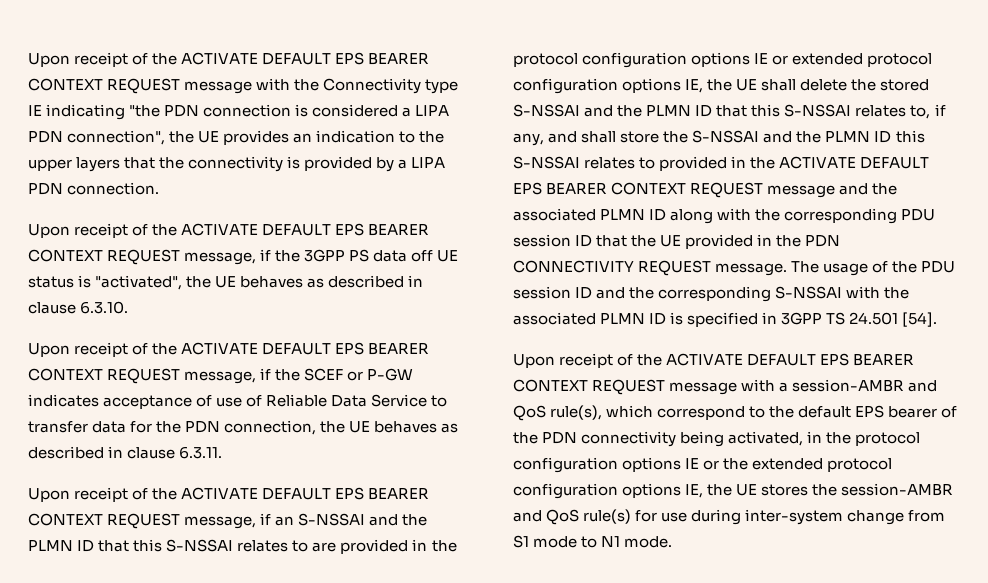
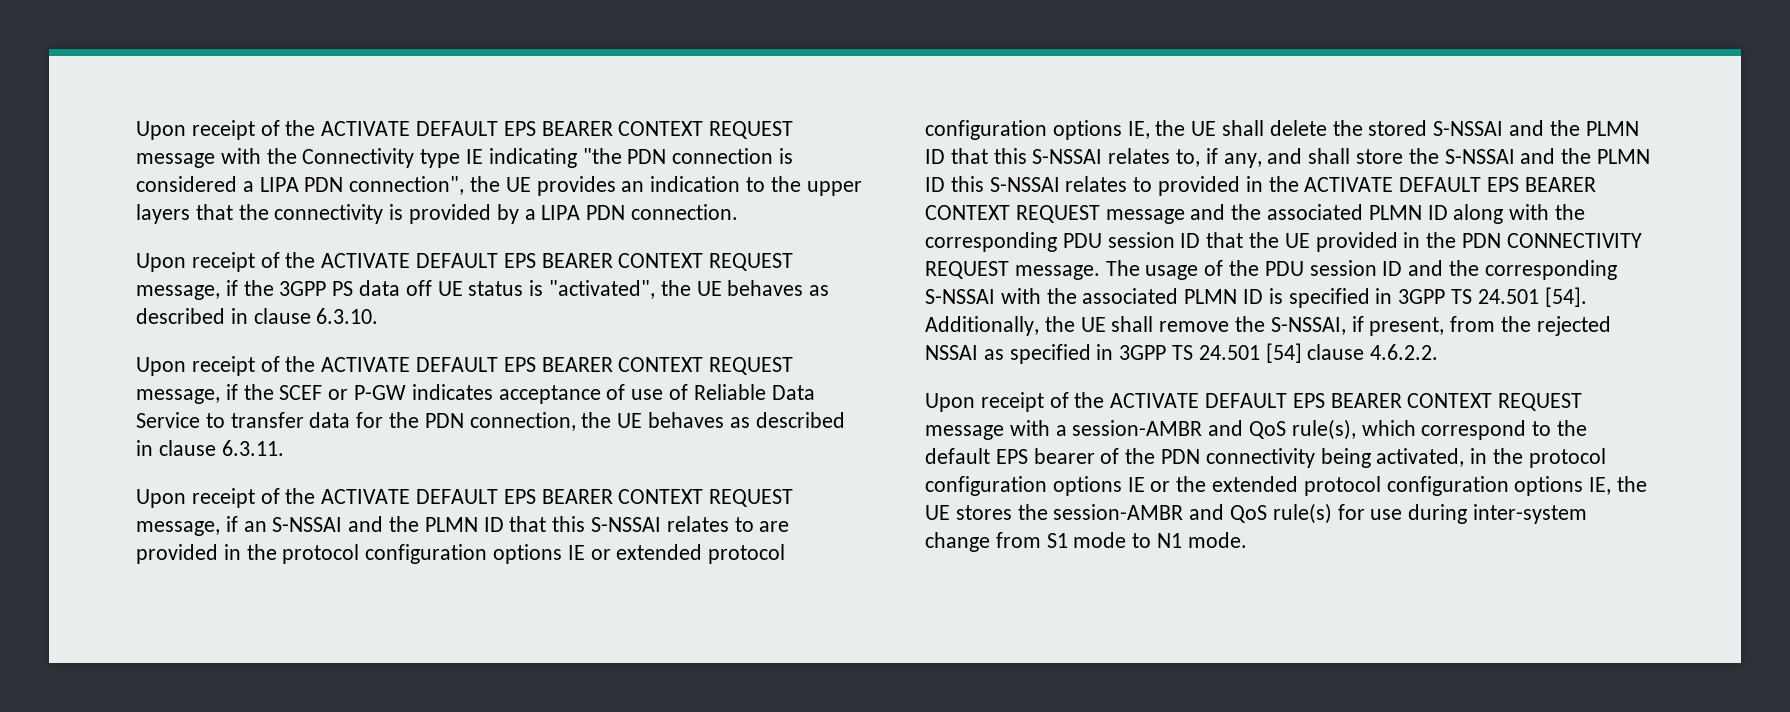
(938, 319) none -> [925,316,1611,336] [925,343,1439,364] Additionally, the UE shall remove the S-NSSAI, if present, from the rejected NSSAI as specified in 3GPP TS 24.501 [54] clause 4.6.2.2.

